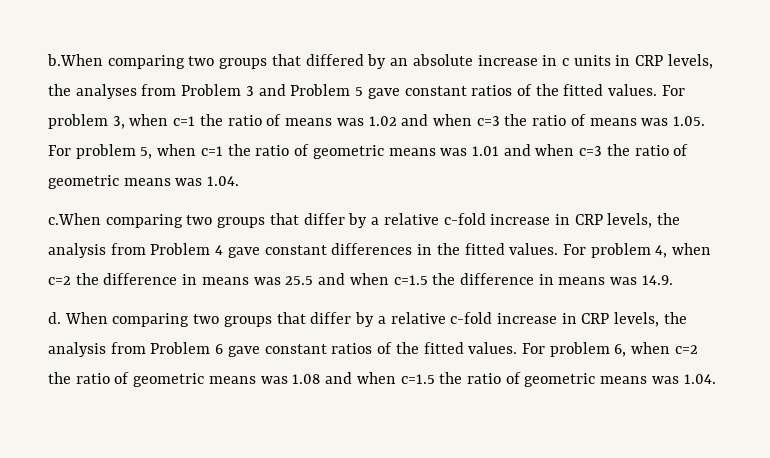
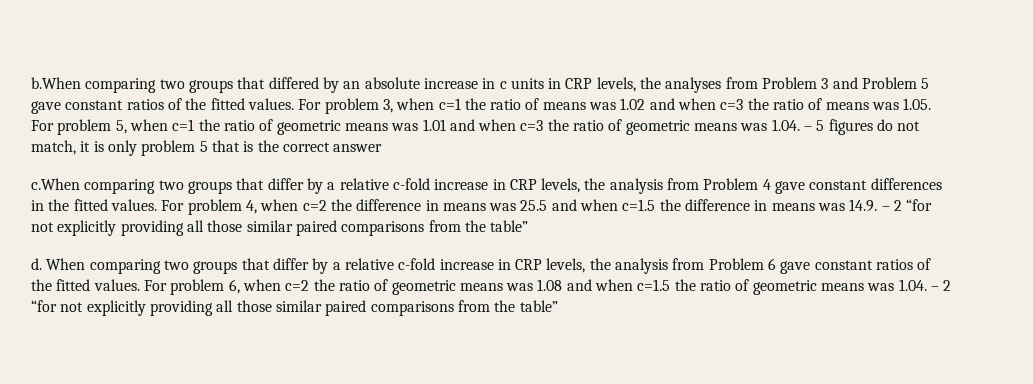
(240, 181) none -> [804,119,921,135] [31,140,383,156] – 5 figures do not match, it is only problem 5 that is the correct answer
(673, 280) none -> [881,199,933,211] [31,220,529,236] – 2 “for not explicitly providing all those similar paired comparisons from the table”
(716, 379) none -> [931,280,952,291] [31,300,558,316] – 2 “for not explicitly providing all those similar paired comparisons from the table”

